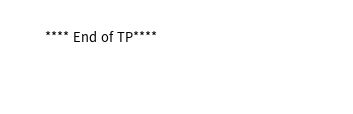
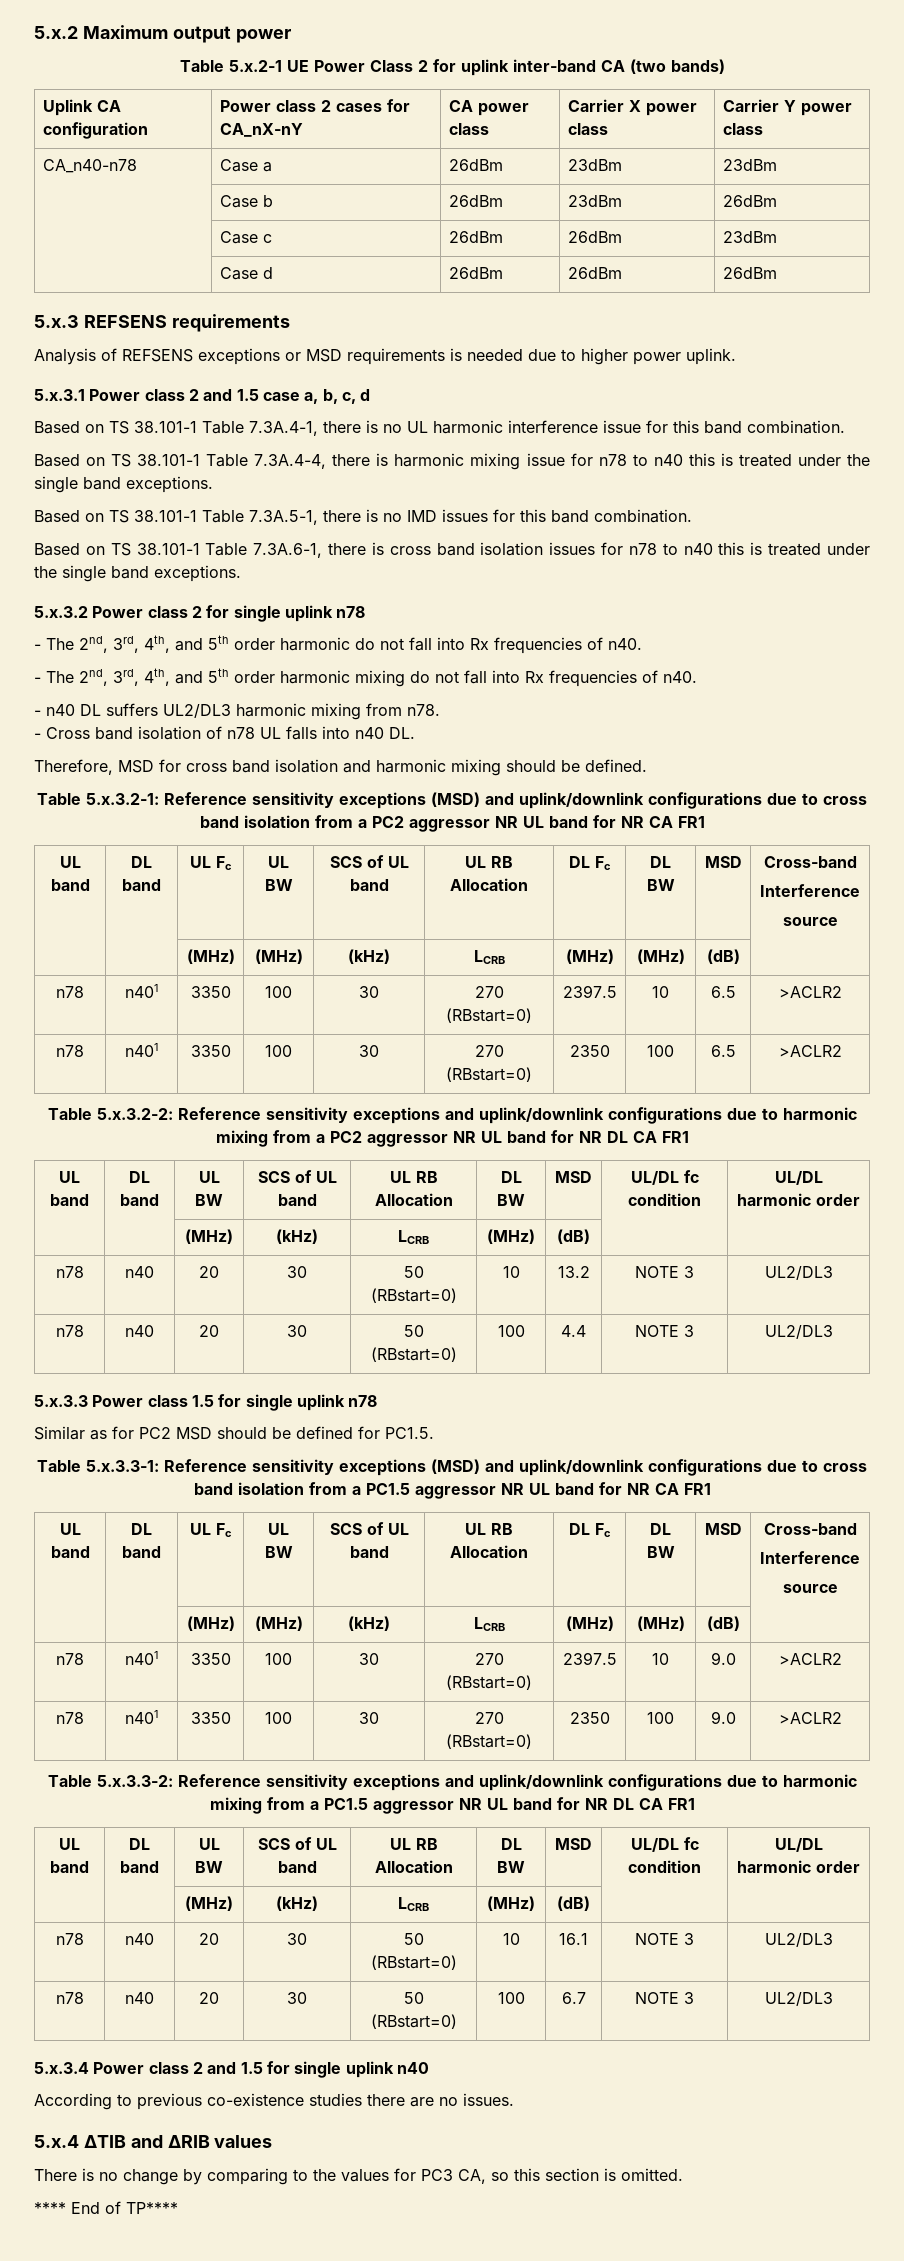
(45, 36) none -> [34,25,291,43] [179,59,725,76] [42,99,121,116] [42,122,148,139] [219,99,410,112] [219,123,303,137] [448,100,529,116] [448,123,489,135] [567,99,697,116] [567,123,608,135] [722,99,852,116] [722,123,763,135] [42,159,137,173] [219,159,272,172] [448,159,503,171] [567,159,622,171] [722,159,777,171] [219,195,273,208] [448,195,503,207] [567,195,622,207] [722,195,777,207] [219,231,272,244] [448,231,503,243] [567,231,622,243] [722,231,777,243] [219,267,273,280] [448,267,503,279] [567,267,622,279] [722,267,777,279] [34,314,290,332] [34,348,736,365] [34,389,371,404] [34,420,845,436] [34,453,871,470] [34,476,213,493] [34,509,692,525] [34,542,871,558] [34,565,241,582] [34,605,366,622] [34,635,642,654] [34,668,697,687] [34,703,440,720] [34,726,415,740] [34,759,647,776] [37,792,867,809] [199,815,705,832] [59,856,81,868] [50,879,90,891] [131,856,152,868] [122,879,161,891] [190,856,232,870] [268,856,289,868] [264,879,293,891] [329,855,409,868] [349,879,389,891] [465,856,513,868] [450,878,528,891] [569,856,611,870] [650,856,671,868] [646,879,675,891] [704,856,742,868] [763,856,857,868] [760,884,860,897] [782,917,838,926] [186,949,235,964] [254,949,303,964] [348,949,390,964] [473,950,505,964] [565,949,614,964] [636,949,685,964] [706,949,740,964] [56,986,84,998] [125,984,158,998] [190,986,231,998] [265,986,292,998] [359,986,379,998] [474,986,504,998] [446,1008,532,1023] [562,985,617,998] [652,986,669,998] [710,986,736,998] [778,986,842,998] [56,1045,84,1057] [125,1043,158,1057] [190,1045,231,1057] [265,1045,292,1057] [359,1045,379,1057] [474,1045,504,1057] [446,1067,532,1082] [569,1045,610,1057] [647,1045,674,1057] [710,1045,736,1057] [778,1045,842,1057] [47,1107,857,1124] [215,1130,689,1147] [59,1171,80,1183] [50,1194,89,1206] [129,1171,150,1183] [120,1194,159,1206] [198,1171,220,1183] [195,1194,223,1206] [257,1170,337,1183] [277,1194,317,1206] [389,1171,438,1183] [374,1193,453,1206] [500,1171,522,1183] [497,1194,525,1206] [555,1171,592,1183] [630,1170,699,1185] [628,1193,701,1206] [774,1171,823,1185] [737,1193,860,1206] [185,1229,233,1244] [276,1229,318,1244] [398,1230,429,1244] [487,1229,535,1244] [557,1229,590,1244] [55,1266,84,1278] [125,1266,154,1278] [199,1266,219,1278] [287,1266,307,1278] [403,1266,424,1278] [370,1288,457,1303] [502,1266,520,1278] [557,1266,590,1278] [635,1266,694,1278] [764,1266,833,1280] [55,1325,84,1337] [125,1325,154,1337] [199,1325,219,1337] [287,1325,307,1337] [403,1325,424,1337] [370,1347,457,1362] [497,1325,525,1337] [561,1325,586,1337] [635,1325,694,1337] [764,1325,833,1339] [34,1394,378,1411] [34,1426,434,1440] [37,1459,867,1476] [193,1482,711,1499] [59,1523,81,1535] [50,1546,90,1558] [131,1523,152,1535] [122,1546,161,1558] [190,1523,232,1537] [268,1523,289,1535] [264,1546,293,1558] [329,1522,409,1535] [349,1546,389,1558] [465,1523,513,1535] [450,1545,528,1558] [569,1523,611,1537] [650,1523,671,1535] [646,1546,675,1558] [704,1523,742,1535] [763,1523,857,1535] [760,1551,860,1564] [782,1584,838,1593] [186,1616,235,1631] [254,1616,303,1631] [348,1616,390,1631] [473,1617,505,1631] [565,1616,614,1631] [636,1616,685,1631] [706,1616,740,1631] [56,1653,84,1665] [125,1651,158,1665] [190,1653,231,1665] [265,1653,292,1665] [359,1653,379,1665] [474,1653,504,1665] [446,1675,532,1690] [562,1652,617,1665] [652,1653,669,1665] [710,1652,736,1665] [778,1653,842,1665] [56,1712,84,1724] [125,1710,158,1724] [190,1712,231,1724] [265,1712,292,1724] [359,1712,379,1724] [474,1712,504,1724] [446,1734,532,1749] [569,1712,610,1724] [647,1712,674,1724] [710,1711,736,1724] [778,1712,842,1724] [47,1774,857,1791] [209,1797,695,1814] [59,1838,80,1850] [50,1861,89,1873] [129,1838,150,1850] [120,1861,159,1873] [198,1838,220,1850] [195,1861,223,1873] [257,1837,337,1850] [277,1861,317,1873] [389,1838,438,1850] [374,1860,453,1873] [500,1838,522,1850] [497,1861,525,1873] [555,1838,592,1850] [630,1837,699,1852] [628,1860,701,1873] [774,1838,823,1852] [737,1860,860,1873] [185,1896,233,1911] [276,1896,318,1911] [398,1897,429,1911] [487,1896,535,1911] [557,1896,590,1911] [55,1933,84,1945] [125,1933,154,1945] [199,1933,219,1945] [287,1933,307,1945] [403,1933,424,1945] [370,1955,457,1970] [502,1933,520,1945] [559,1933,588,1945] [635,1933,694,1945] [764,1933,833,1947] [55,1992,84,2004] [125,1992,154,2004] [199,1992,219,2004] [287,1992,307,2004] [403,1992,424,2004] [370,2014,457,2029] [497,1992,525,2004] [561,1992,586,2004] [635,1992,694,2004] [764,1992,833,2006] [34,2061,429,2078] [34,2093,514,2110] [34,2135,273,2148] [34,2168,683,2185] 5.x.2 Maximum output power // Table 5.x.2-1 UE Power Class 2 for uplink inter-band CA (two bands) // Uplink CA configuration | Power class 2 cases for CA_nX-nY | CA power class | Carrier X power class | Carrier Y power class // CA_n40-n78 | Case a | 26dBm | 23dBm | 23dBm // | Case b | 26dBm | 23dBm | 26dBm // | Case c | 26dBm | 26dBm | 23dBm // | Case d | 26dBm | 26dBm | 26dBm // 5.x.3 REFSENS requirements // Analysis of REFSENS exceptions or MSD requirements is needed due to higher power uplink. // 5.x.3.1 Power class 2 and 1.5 case a, b, c, d // Based on TS 38.101-1 Table 7.3A.4-1, there is no UL harmonic interference issue for this band combination. // Based on TS 38.101-1 Table 7.3A.4-4, there is harmonic mixing issue for n78 to n40 this is treated under the single band exceptions. // Based on TS 38.101-1 Table 7.3A.5-1, there is no IMD issues for this band combination. // Based on TS 38.101-1 Table 7.3A.6-1, there is cross band isolation issues for n78 to n40 this is treated under the single band exceptions. // 5.x.3.2 Power class 2 for single uplink n78 // - The 2nd, 3rd, 4th, and 5th order harmonic do not fall into Rx frequencies of n40. // - The 2nd, 3rd, 4th, and 5th order harmonic mixing do not fall into Rx frequencies of n40. // - n40 DL suffers UL2/DL3 harmonic mixing from n78. // - Cross band isolation of n78 UL falls into n40 DL. // Therefore, MSD for cross band isolation and harmonic mixing should be defined. // Table 5.x.3.2-1: Reference sensitivity exceptions (MSD) and uplink/downlink configurations due to cross band isolation from a PC2 aggressor NR UL band for NR CA FR1 // UL band | DL band | UL Fc | UL BW | SCS of UL band | UL RB Allocation | DL Fc | DL BW | MSD | Cross-band // Interference // source // | | (MHz) | (MHz) | (kHz) | LCRB | (MHz) | (MHz) | (dB) | // n78 | n401 | 3350 | 100 | 30 | 270 (RBstart=0) | 2397.5 | 10 | 6.5 | >ACLR2 // n78 | n401 | 3350 | 100 | 30 | 270 (RBstart=0) | 2350 | 100 | 6.5 | >ACLR2 // Table 5.x.3.2-2: Reference sensitivity exceptions and uplink/downlink configurations due to harmonic mixing from a PC2 aggressor NR UL band for NR DL CA FR1 // UL band | DL band | UL BW | SCS of UL band | UL RB Allocation | DL BW | MSD | UL/DL fc condition | UL/DL harmonic order // | | (MHz) | (kHz) | LCRB | (MHz) | (dB) | | // n78 | n40 | 20 | 30 | 50 (RBstart=0) | 10 | 13.2 | NOTE 3 | UL2/DL3 // n78 | n40 | 20 | 30 | 50 (RBstart=0) | 100 | 4.4 | NOTE 3 | UL2/DL3 // 5.x.3.3 Power class 1.5 for single uplink n78 // Similar as for PC2 MSD should be defined for PC1.5. // Table 5.x.3.3-1: Reference sensitivity exceptions (MSD) and uplink/downlink configurations due to cross band isolation from a PC1.5 aggressor NR UL band for NR CA FR1 // UL band | DL band | UL Fc | UL BW | SCS of UL band | UL RB Allocation | DL Fc | DL BW | MSD | Cross-band // Interference // source // | | (MHz) | (MHz) | (kHz) | LCRB | (MHz) | (MHz) | (dB) | // n78 | n401 | 3350 | 100 | 30 | 270 (RBstart=0) | 2397.5 | 10 | 9.0 | >ACLR2 // n78 | n401 | 3350 | 100 | 30 | 270 (RBstart=0) | 2350 | 100 | 9.0 | >ACLR2 // Table 5.x.3.3-2: Reference sensitivity exceptions and uplink/downlink configurations due to harmonic mixing from a PC1.5 aggressor NR UL band for NR DL CA FR1 // UL band | DL band | UL BW | SCS of UL band | UL RB Allocation | DL BW | MSD | UL/DL fc condition | UL/DL harmonic order // | | (MHz) | (kHz) | LCRB | (MHz) | (dB) | | // n78 | n40 | 20 | 30 | 50 (RBstart=0) | 10 | 16.1 | NOTE 3 | UL2/DL3 // n78 | n40 | 20 | 30 | 50 (RBstart=0) | 100 | 6.7 | NOTE 3 | UL2/DL3 // 5.x.3.4 Power class 2 and 1.5 for single uplink n40 // According to previous co-existence studies there are no issues. // 5.x.4 ∆TIB and ∆RIB values // There is no change by comparing to the values for PC3 CA, so this section is omitted. //

